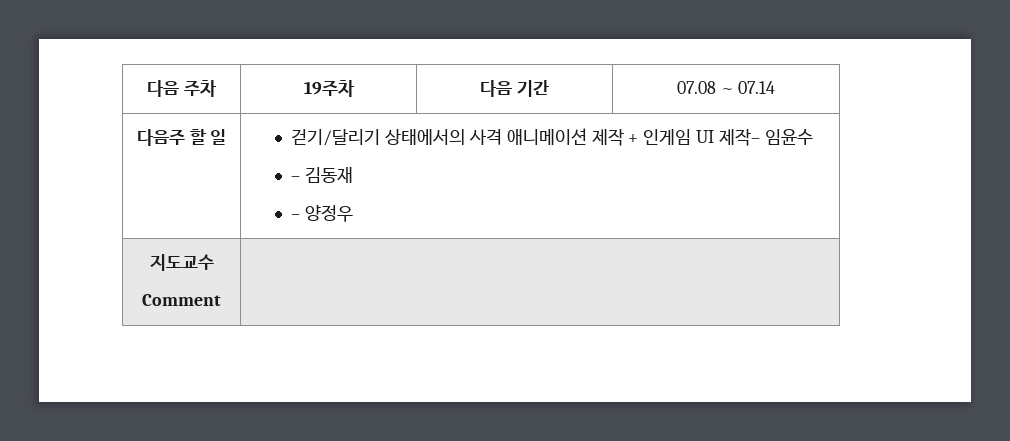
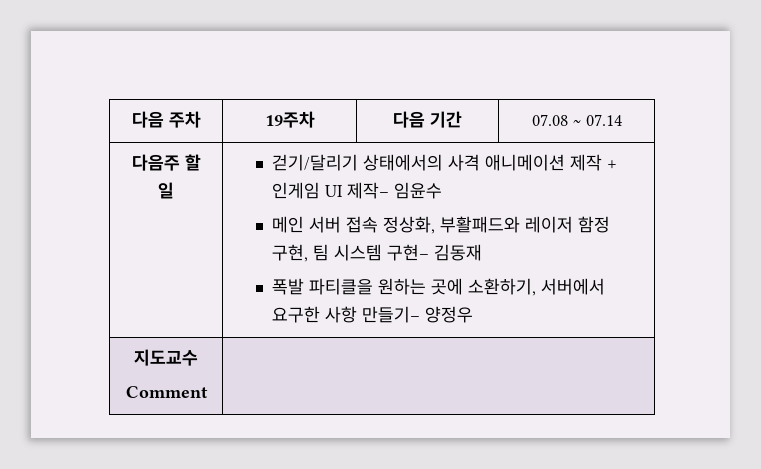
[291,166,353,183] [291,214,301,219] – 김동재 // – -> [272,216,611,234] [272,244,483,262] [272,278,606,296] [272,306,421,323] 메인 서버 접속 정상화, 부활패드와 레이저 함정 구현, 팀 시스템 구현– 김동재 // 폭발 파티클을 원하는 곳에 소환하기, 서버에서 요구한 사항 만들기–

